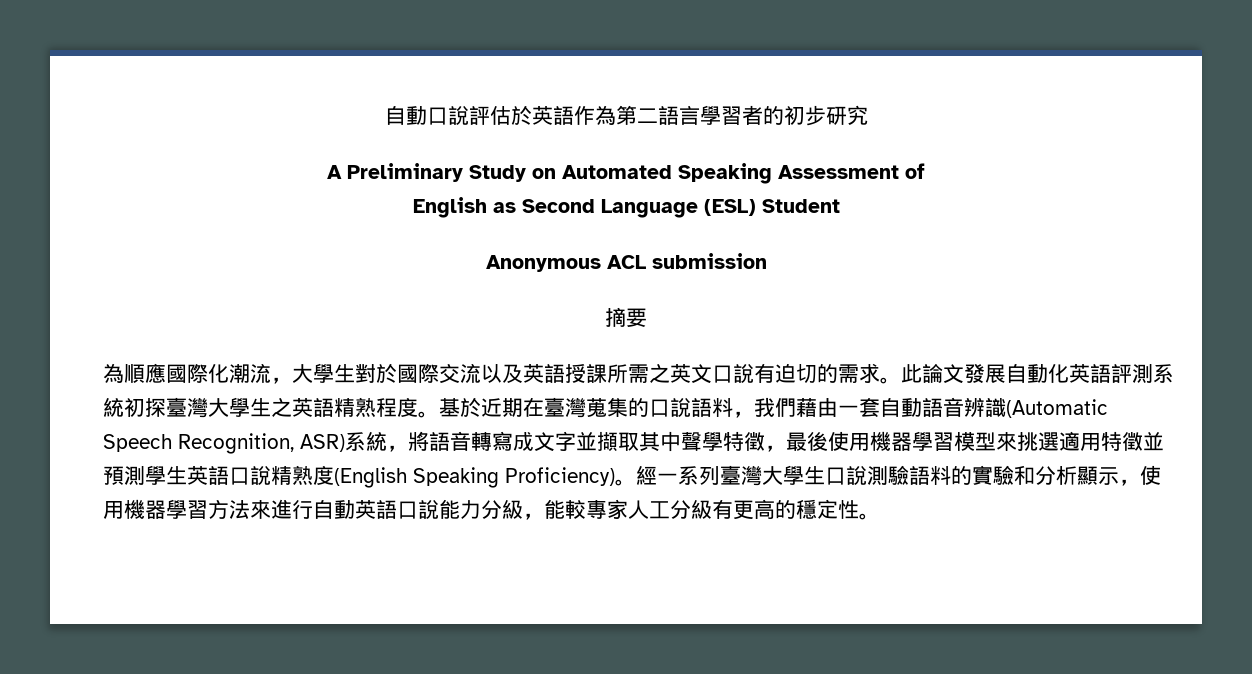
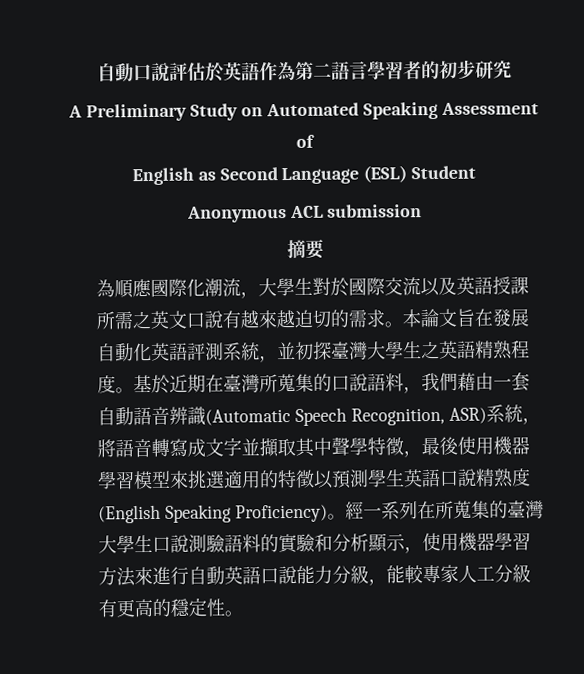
(775, 373) none -> [240,309,296,329] 越來越
[900,364,964,384] 此論文 -> [402,308,494,328] 本論文旨在
(124, 407) none -> [259,341,297,363] ，並
(586, 407) none -> [259,374,279,393] 所
[1100,431,1164,451] 特徵並 -> [259,469,335,489] 的特徵以
(720, 475) none -> [416,500,508,520] 在所蒐集的

